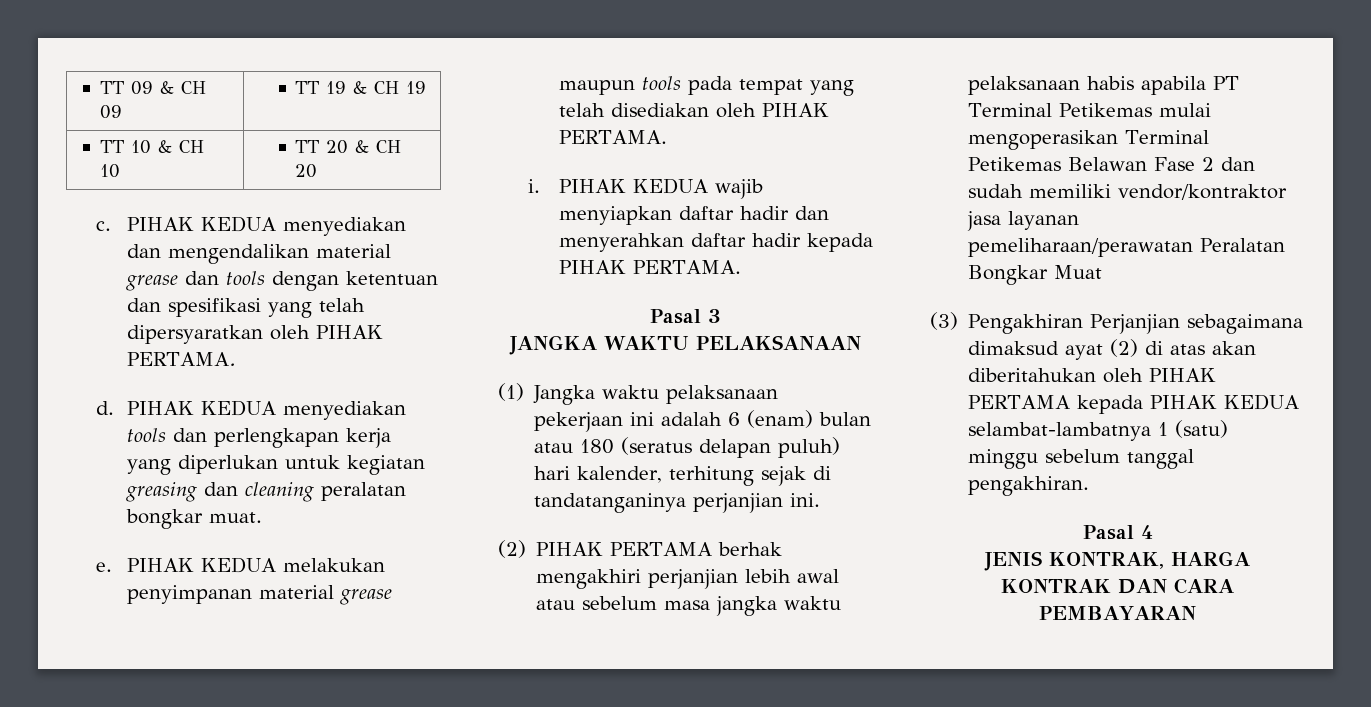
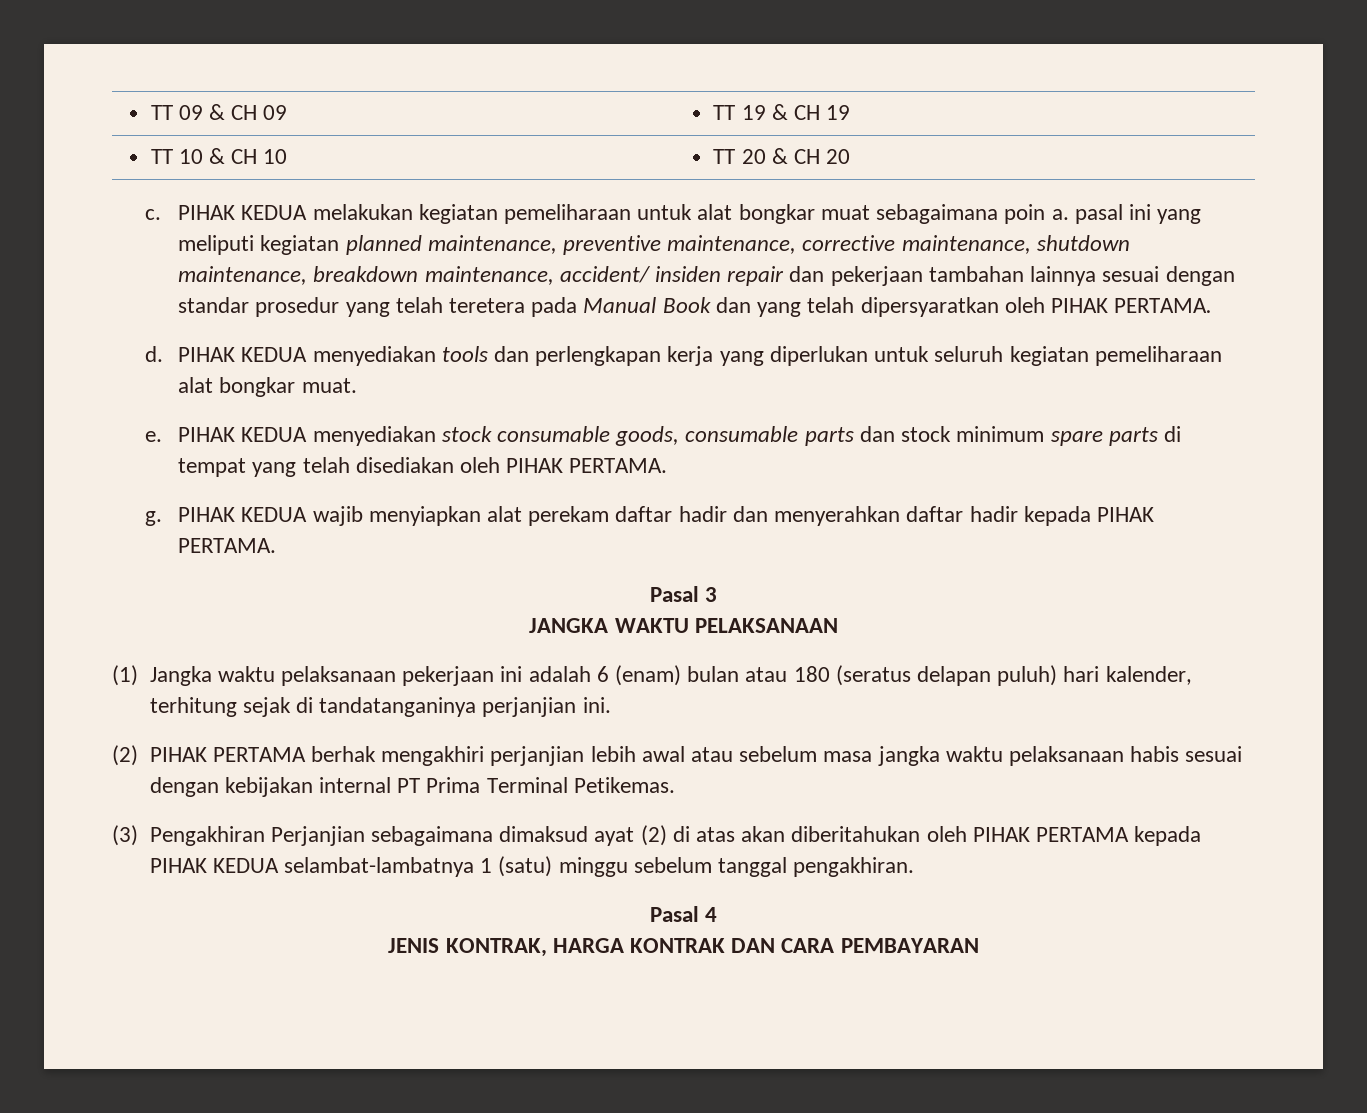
[282,217,406,236] [126,244,391,264] [125,271,438,291] [126,298,261,317] menyediakan dan mengendalikan material grease dan tools dengan ketentuan dan spesifikasi -> [312,204,1202,224] [178,235,1130,255] [178,266,1235,286] [178,297,751,317] melakukan kegiatan pemeliharaan untuk alat bongkar muat sebagaimana poin a. pasal ini yang meliputi kegiatan planned maintenance, preventive maintenance, corrective maintenance, shutdown maintenance, breakdown maintenance, accident/ insiden repair dan pekerjaan tambahan lainnya sesuai dengan standar prosedur yang telah teretera pada Manual Book dan
[346,455,425,475] [125,482,406,502] kegiatan greasing dan cleaning peralatan -> [934,346,1222,366] [178,377,214,393] seluruh kegiatan pemeliharaan alat
[282,558,385,572] [126,585,392,605] [558,76,732,95] melakukan penyimpanan material grease maupun tools pada -> [312,426,1181,446] menyediakan stock consumable goods, consumable parts dan stock minimum spare parts di
[528,179,541,193] i. -> [145,511,163,526] g.
(672, 215) none -> [487,506,610,526] alat perekam
[1141,76,1240,95] [968,103,1212,117] [968,130,1210,150] [968,157,1256,171] [968,184,1288,200] [967,211,1080,231] [968,238,1286,257] [968,265,1103,285] apabila PT Terminal Petikemas mulai mengoperasikan Terminal Petikemas Belawan Fase 2 dan sudah memiliki vendor/kontraktor jasa layanan pemeliharaan/perawatan Peralatan Bongkar Muat -> [1185,746,1243,762] [149,777,675,797] sesuai dengan kebijakan internal PT Prima Terminal Petikemas.

